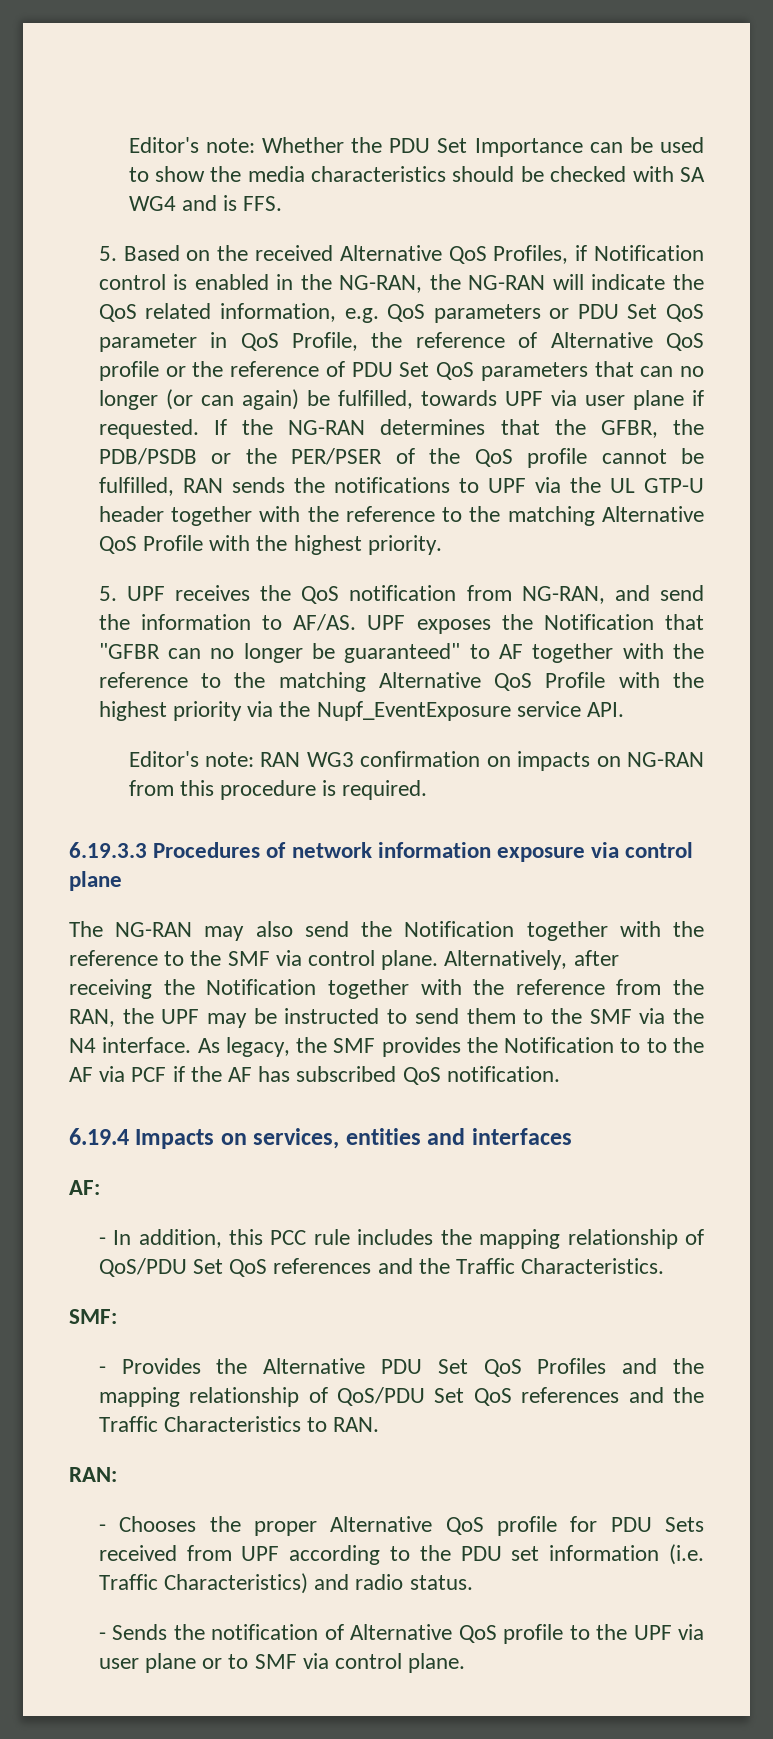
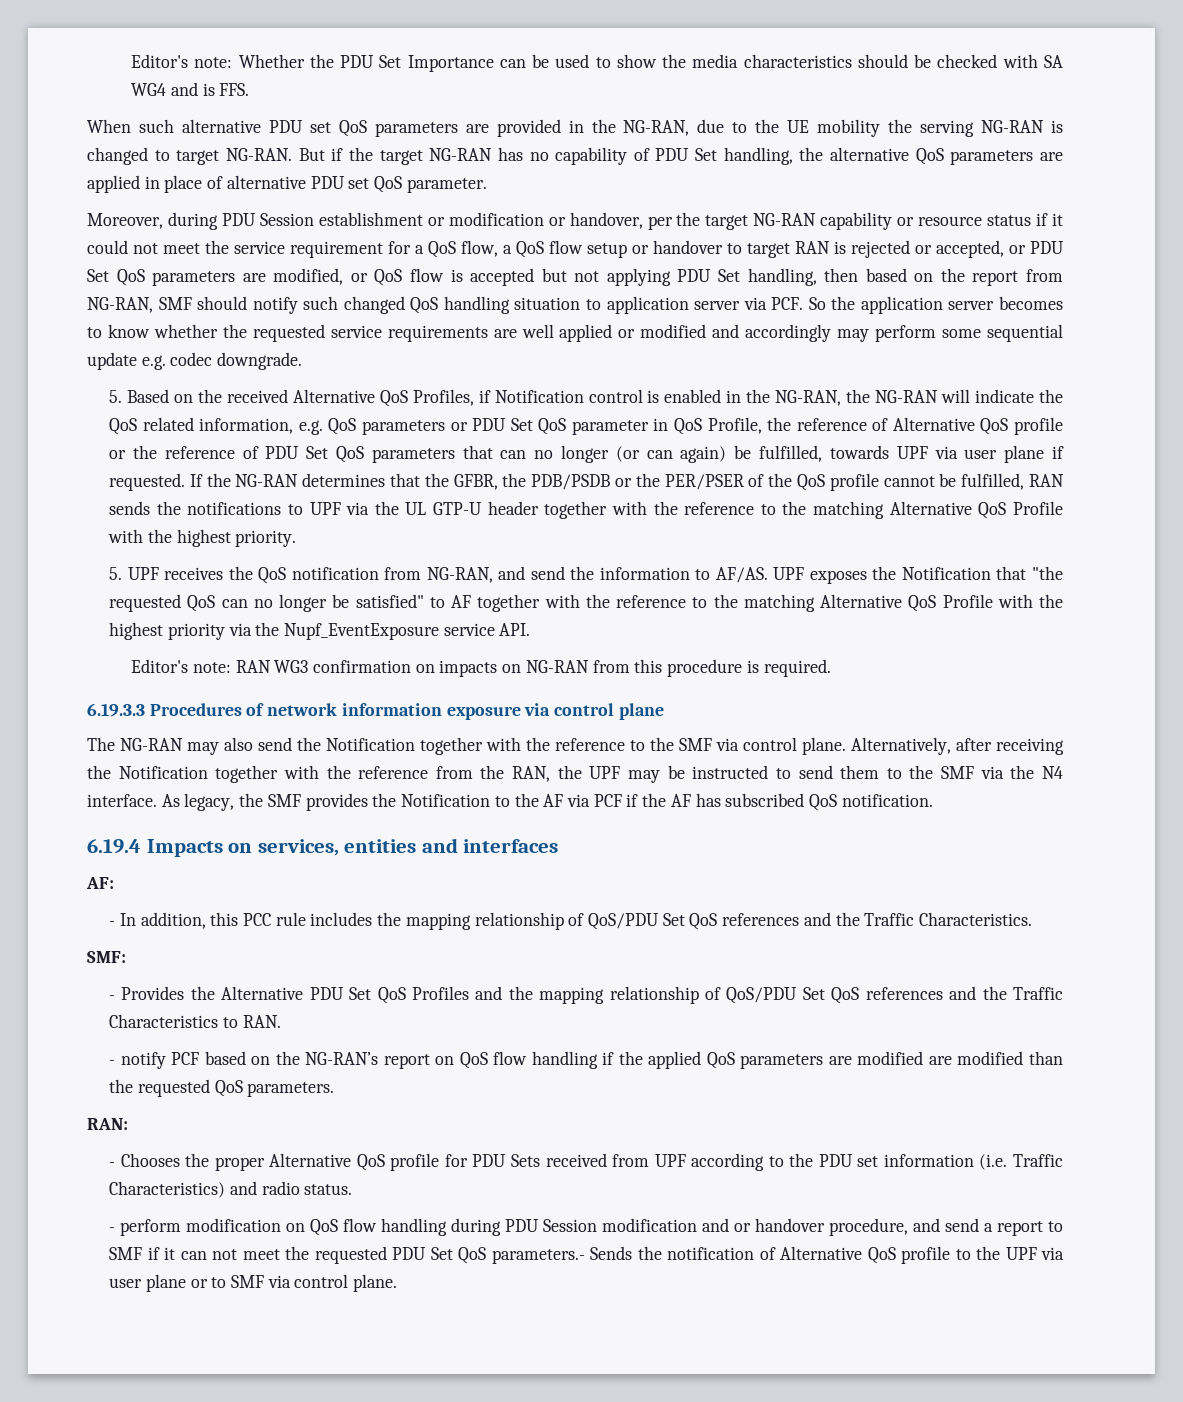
(283, 203) none -> [87,119,1064,137] [87,147,1063,165] [87,175,487,193] [87,212,1064,230] [87,240,1064,258] [87,268,1063,286] [87,296,1063,314] [87,324,1064,342] [87,352,303,370] // When such alternative PDU set QoS parameters are provided in the NG-RAN, due to the UE mobility the serving NG-RAN is changed to target NG-RAN. But if the target NG-RAN has no capability of PDU Set handling, the alternative QoS parameters are applied in place of alternative PDU set QoS parameter. // Moreover, during PDU Session establishment or modification or handover, per the target NG-RAN capability or resource status if it could not meet the service requirement for a QoS flow, a QoS flow setup or handover to target RAN is rejected or accepted, or PDU Set QoS parameters are modified, or QoS flow is accepted but not applying PDU Set handling, then based on the report from NG-RAN, SMF should notify such changed QoS handling situation to application server via PCF. So the application server becomes to know whether the requested service requirements are well applied or modified and accordingly may perform some sequential update e.g. codec downgrade.
[98,643,160,659] "GFBR -> [1032,566,1064,580] [109,594,216,612] "the requested QoS
[344,643,461,663] guaranteed" -> [355,594,424,608] satisfied"
[646,1038,667,1053] to -> (510, 801) none
(380, 1424) none -> [109,1051,1063,1069] [109,1079,335,1097] // - notify PCF based on the NG-RAN’s report on QoS flow handling if the applied QoS parameters are modified are modified than the requested QoS parameters.
(106, 1636) none -> [120,1218,1063,1236] [109,1246,585,1264] perform modification on QoS flow handling during PDU Session modification and or handover procedure, and send a report to SMF if it can not meet the requested PDU Set QoS parameters.-

